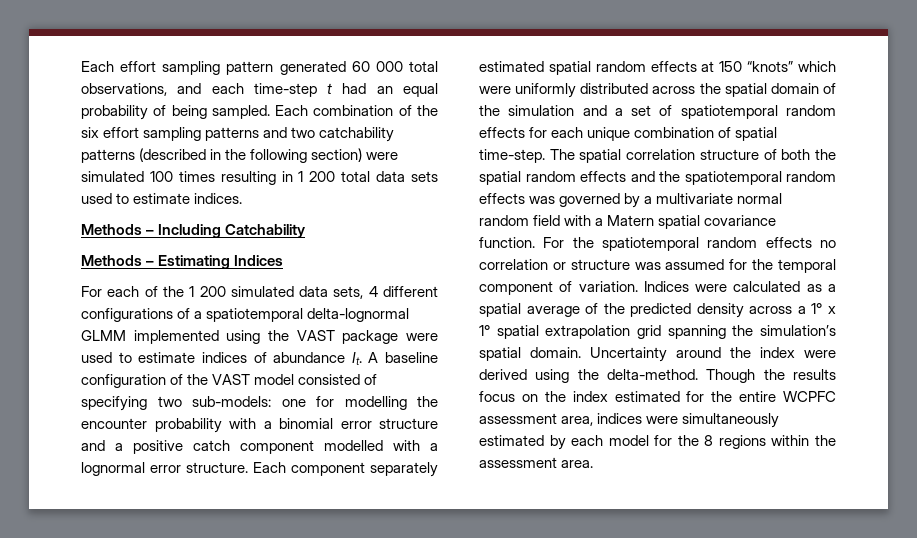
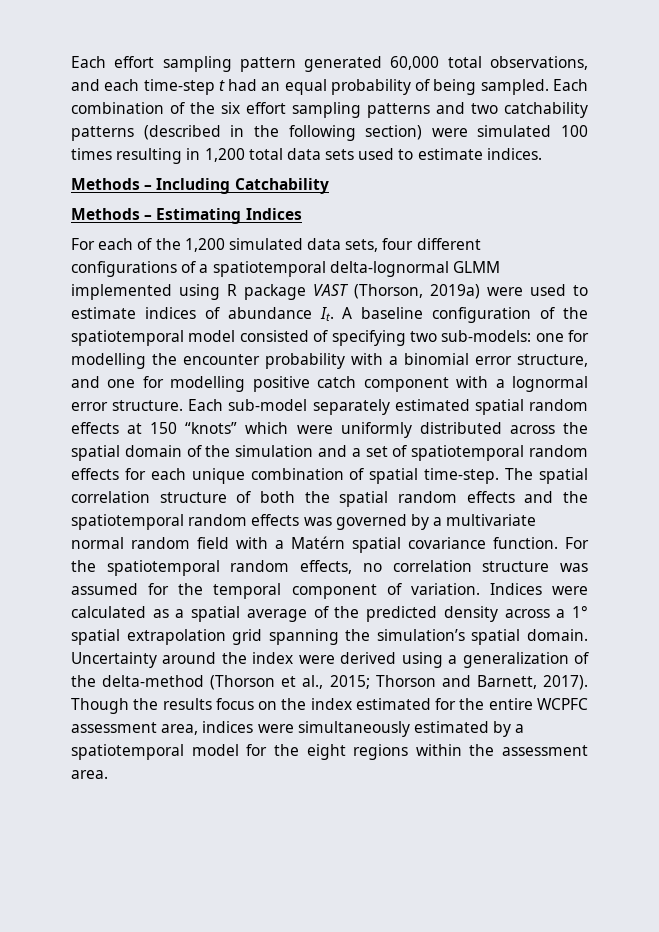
[351,61,403,72] 60 000 -> [390,56,440,70] 60,000
[298,171,336,182] 1 200 -> [204,148,245,162] 1,200
[189,286,226,297] 1 200 -> [184,238,225,252] 1,200
[368,286,378,297] 4 -> [382,238,414,250] four
[268,330,399,344] the VAST package -> [227,284,480,300] R package VAST (Thorson, 2019a)
[212,374,251,385] VAST -> [71,330,184,346] spatiotemporal
[379,418,438,429] [81,440,123,451] structure and a -> [517,354,588,367] [71,376,246,392] structure, and one for modelling
[324,440,383,451] modelled -> (449, 384) none
[291,462,365,476] component -> [228,399,308,411] sub-model
[607,215,655,226] Matern -> [291,536,345,549] Matérn
[765,237,812,248] effects -> [300,560,353,574] effects,
[552,262,566,270] or -> (472, 566) none
[828,306,836,314] [479,325,490,336] x 1° -> (589, 612) none
[577,369,698,380] the delta-method. -> [448,652,590,668] [71,675,588,690] a generalization of the delta-method (Thorson et al., 2015; Thorson and Barnett, 2017).
[571,435,604,446] each -> [515,724,525,733] [71,744,184,760] a spatiotemporal
[704,435,714,446] 8 -> [306,744,346,760] eight

